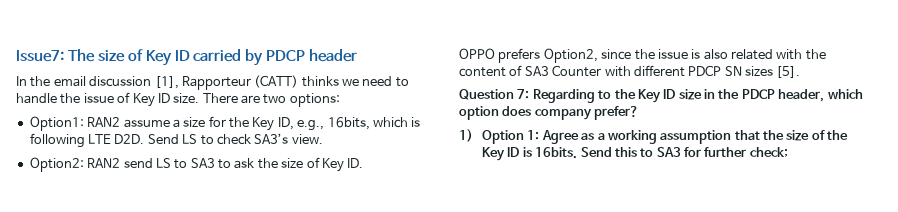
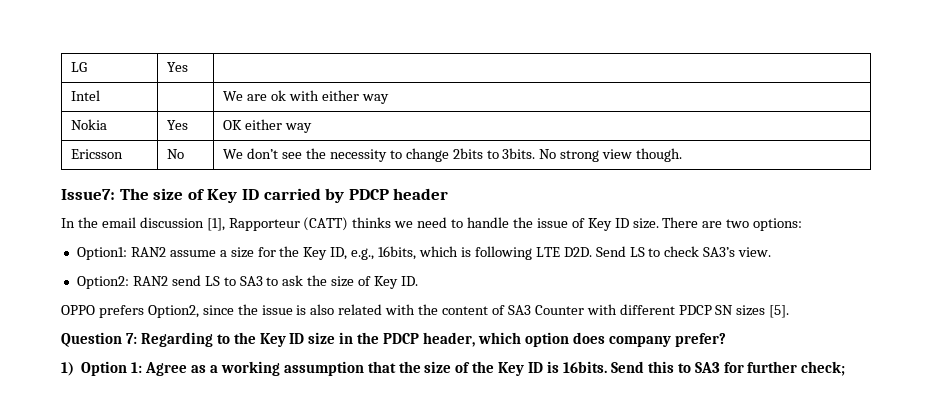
(16, 56) none -> [71,62,88,72] [167,62,189,72] [71,90,101,101] [223,90,389,104] [71,119,108,130] [167,120,189,130] [223,119,313,133] [71,149,124,159] [167,149,185,159] [223,148,683,162] LG | Yes | // Intel | | We are ok with either way // Nokia | Yes | OK either way // Ericsson | No | We don’t see the necessity to change 2bits to 3bits. No strong view though. //

